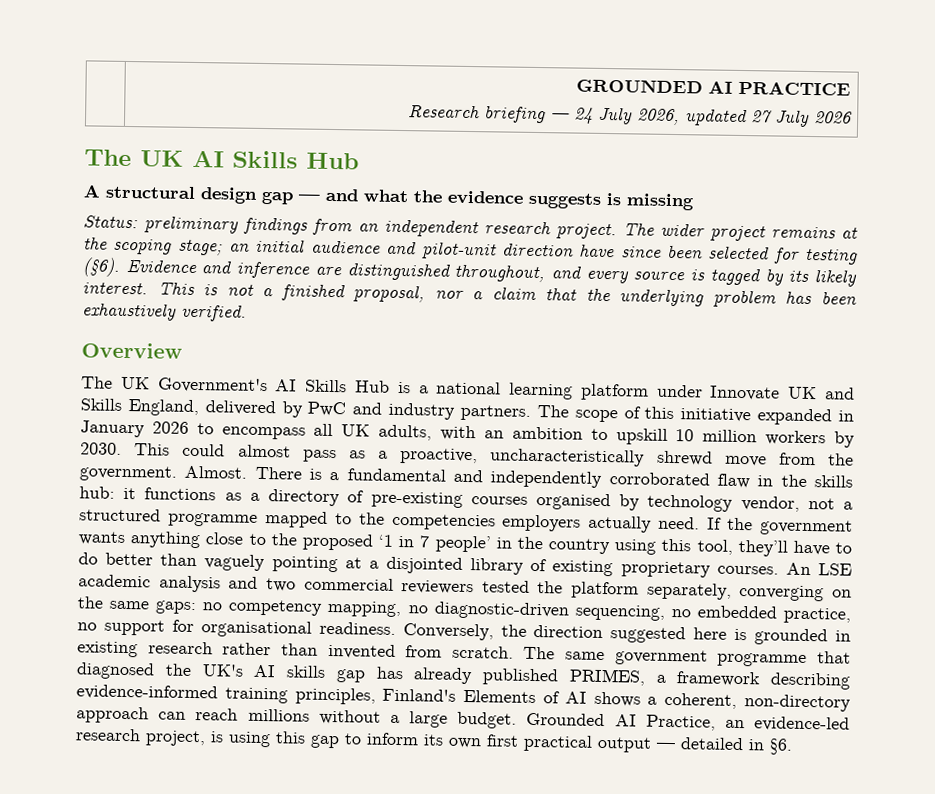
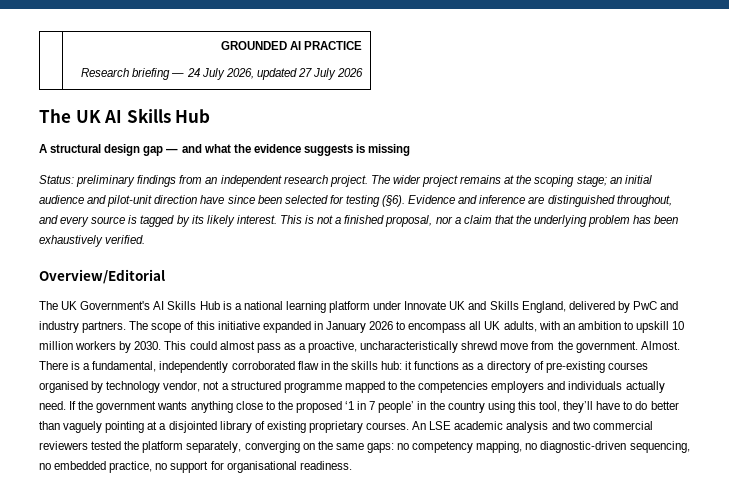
[81,342,182,359] Overview -> [39,269,165,284] Overview/Editorial
[346,468,483,483] fundamental and -> [92,361,157,372] fundamental,
(582, 523) none -> [547,381,623,390] and individuals
[402,623,851,646] [77,641,851,668] [76,662,850,690] [76,684,851,712] [76,706,850,732] [75,728,793,755] Conversely, the direction suggested here is grounded in existing research rather than invented from scratch. The same government programme that diagnosed the UK's AI skills gap has already published PRIMES, a framework describing evidence-informed training principles, Finland's Elements of AI shows a coherent, non-directory approach can reach millions without a large budget. Grounded AI Practice, an evidence-led research project, is using this gap to inform its own first practical output — detailed in §6. -> (352, 465) none

